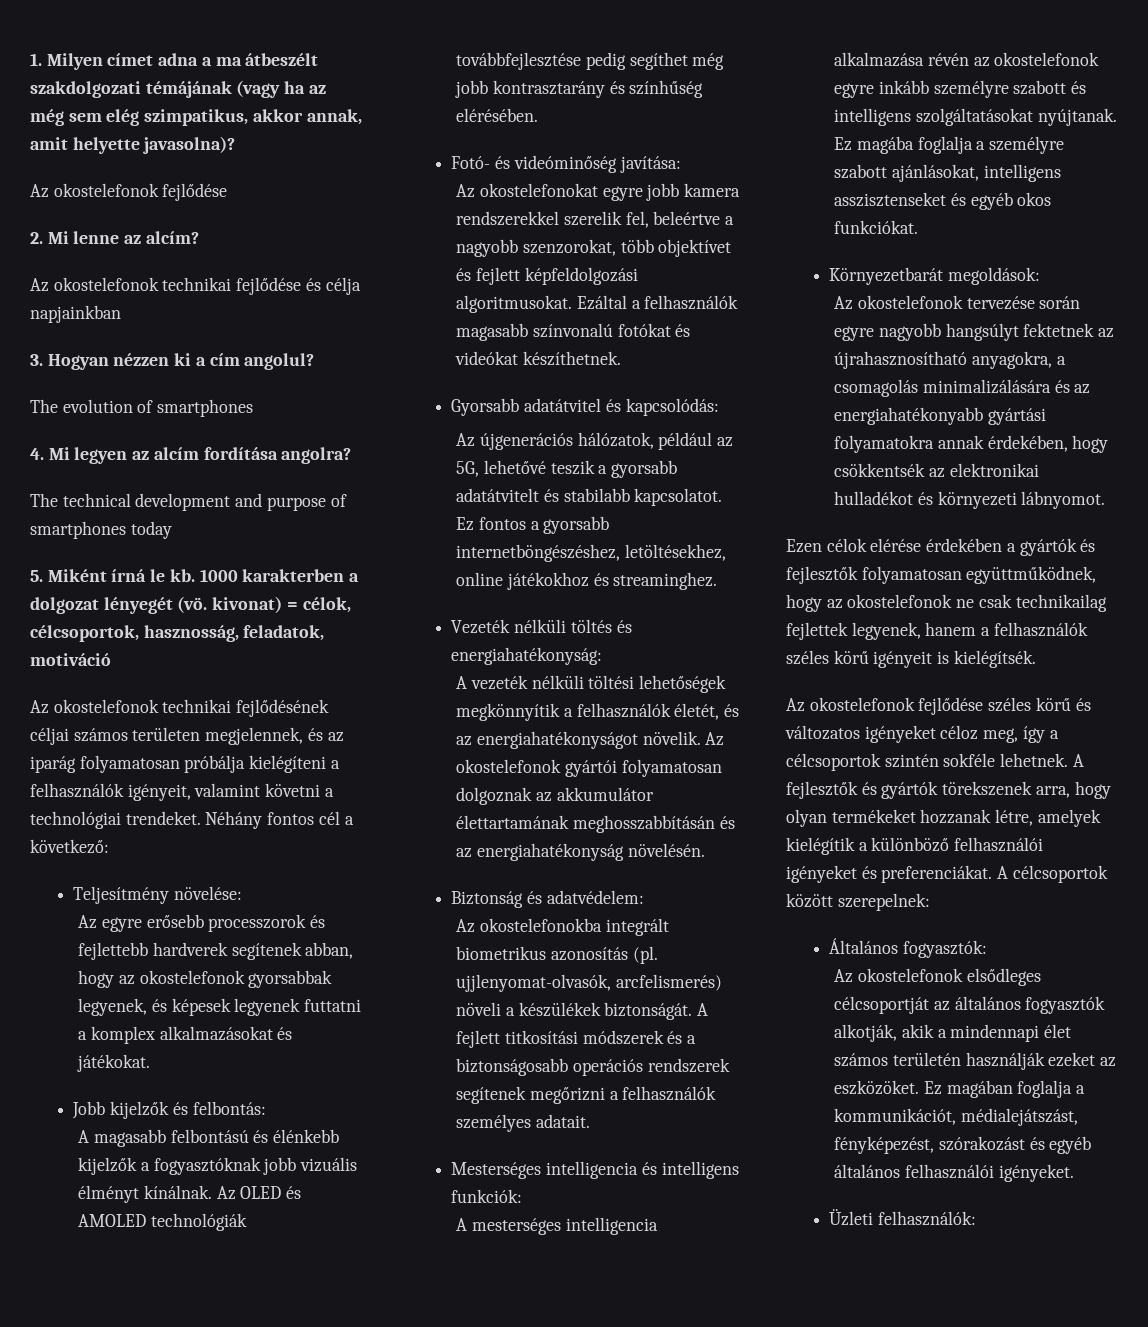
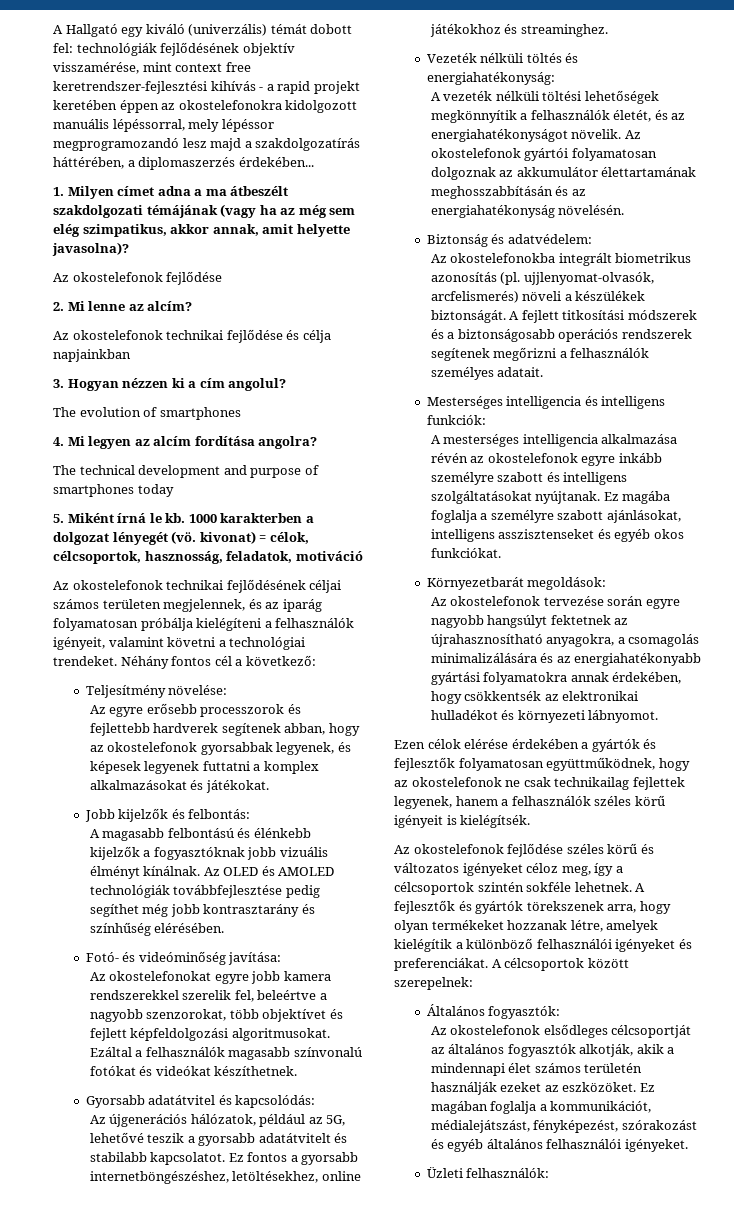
(30, 59) none -> [53,24,353,37] [53,42,295,56] [53,62,251,74] [53,81,360,94] [53,100,358,113] [53,119,274,132] [53,138,361,151] [53,157,314,170] A Hallgató egy kiváló (univerzális) témát dobott fel: technológiák fejlődésének objektív visszamérése, mint context free keretrendszer-fejlesztési kihívás - a rapid projekt keretében éppen az okostelefonokra kidolgozott manuális lépéssorral, mely lépéssor megprogramozandó lesz majd a szakdolgozatírás háttérében, a diplomaszerzés érdekében... //

